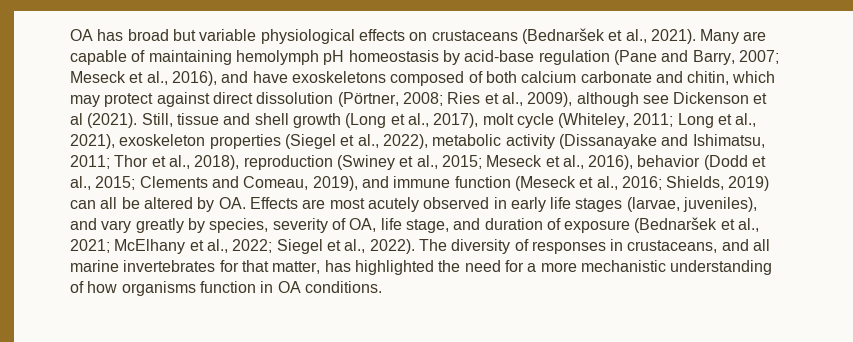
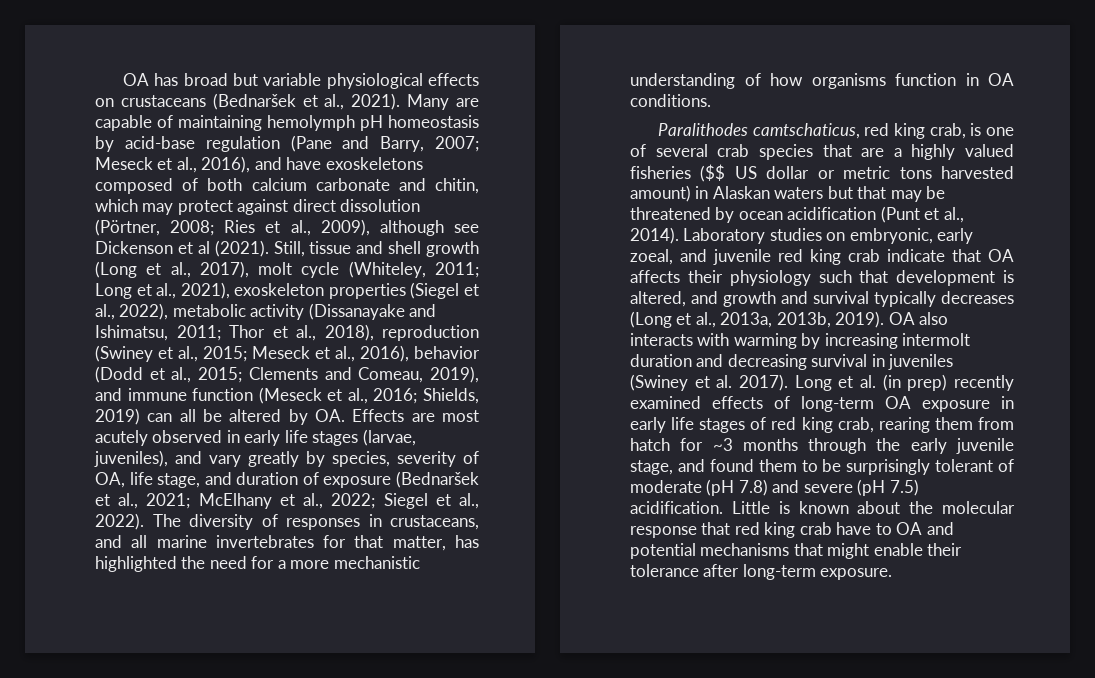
(382, 287) none -> [658,123,1014,139] [630,144,1014,160] [630,164,1014,182] [630,185,946,202] [630,206,964,223] [630,227,974,244] [630,249,1014,265] [630,270,1014,286] [630,291,1014,307] [630,311,949,328] [630,333,971,349] [630,354,954,370] [630,374,1014,391] [630,396,1014,412] [630,417,1014,433] [630,438,1014,454] [630,459,1014,475] [630,479,919,496] [630,501,1015,514] [630,522,954,538] [630,543,963,559] [630,564,893,580] // Paralithodes camtschaticus, red king crab, is one of several crab species that are a highly valued fisheries ($$ US dollar or metric tons harvested amount) in Alaskan waters but that may be threatened by ocean acidification (Punt et al., 2014). Laboratory studies on embryonic, early zoeal, and juvenile red king crab indicate that OA affects their physiology such that development is altered, and growth and survival typically decreases (Long et al., 2013a, 2013b, 2019). OA also interacts with warming by increasing intermolt duration and decreasing survival in juveniles (Swiney et al. 2017). Long et al. (in prep) recently examined effects of long-term OA exposure in early life stages of red king crab, rearing them from hatch for ~3 months through the early juvenile stage, and found them to be surprisingly tolerant of moderate (pH 7.8) and severe (pH 7.5) acidification. Little is known about the molecular response that red king crab have to OA and potential mechanisms that might enable their tolerance after long-term exposure.

